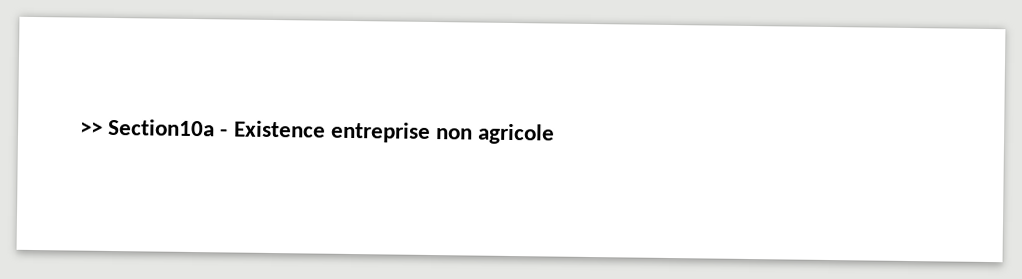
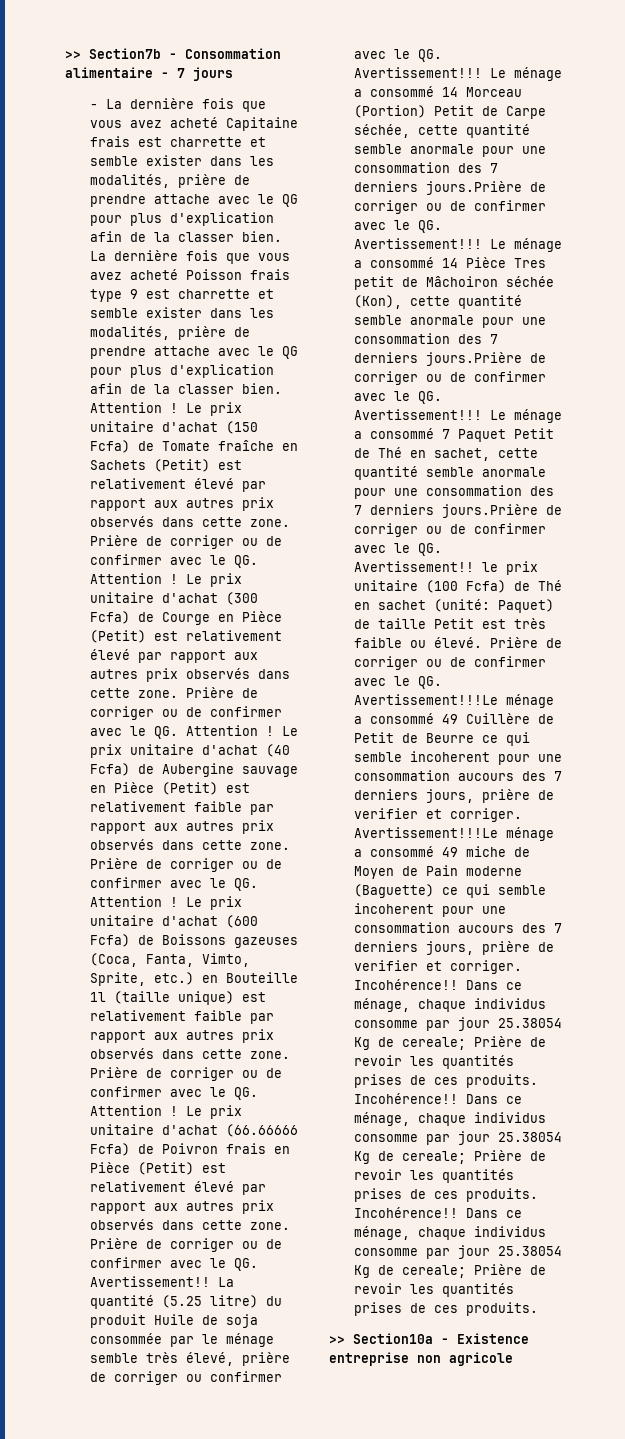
[80,121,103,135] >> -> [65,48,281,59] [65,67,233,81] [90,98,267,112] [90,117,299,131] [90,136,267,147] [90,155,275,166] [90,174,251,188] [90,194,299,207] [90,212,275,226] [90,231,283,242] [90,250,291,264] [90,269,291,280] [90,289,275,302] [90,307,275,318] [90,326,251,340] [90,346,299,359] [90,364,275,378] [90,383,283,394] [90,402,243,416] [90,421,259,434] [90,440,299,453] [90,459,243,472] [90,478,267,492] [90,497,275,511] [90,516,291,527] [90,535,283,549] [90,554,259,568] [90,573,243,587] [90,592,259,605] [90,611,283,625] [90,630,283,643] [90,649,259,663] [90,668,291,682] [90,687,259,698] [90,706,283,720] [90,725,299,739] [90,744,291,758] [90,763,299,777] [90,782,251,795] [90,801,275,815] [90,820,275,834] [90,839,291,850] [90,858,283,872] [90,877,259,891] [90,896,243,910] [90,915,259,928] [90,934,299,948] [90,953,251,967] [90,972,299,986] [90,991,267,1005] [90,1010,275,1024] [90,1029,275,1043] [90,1048,291,1059] [90,1067,283,1081] [90,1086,259,1100] [90,1105,243,1119] [90,1124,299,1137] [90,1143,291,1156] [90,1162,227,1175] [90,1181,267,1195] [90,1200,275,1214] [90,1219,291,1230] [90,1238,283,1252] [90,1257,259,1271] [90,1276,235,1287] [90,1295,283,1309] [90,1314,259,1328] [90,1333,275,1347] [90,1352,291,1366] [90,1371,283,1385] [354,49,443,62] [354,67,563,81] [354,86,523,97] [354,105,547,119] [354,124,531,138] [354,144,547,157] [354,162,499,173] [354,181,547,195] [354,200,547,214] [354,220,443,233] [354,238,563,252] [354,257,547,268] [354,276,555,290] [354,295,523,309] [354,315,547,328] [354,333,499,344] [354,352,547,366] [354,371,547,385] [354,391,443,404] [354,409,563,423] [354,428,555,442] [354,447,539,461] [354,466,547,480] [354,485,555,499] [354,504,563,518] [354,523,547,537] [354,543,443,556] [354,561,539,575] [354,580,563,593] [354,599,555,613] [354,618,547,629] [354,637,563,648] [354,656,547,670] [354,676,443,689] [354,694,555,708] [354,713,555,724] [354,732,531,746] [354,751,563,765] [354,770,563,781] [354,789,555,803] [354,808,523,822] [354,827,555,841] [354,846,531,857] [354,865,523,879] [354,884,547,898] [354,903,507,917] [354,922,563,933] [354,941,555,955] [354,960,523,974] [354,979,523,990] [354,998,547,1012] [354,1017,563,1031] [354,1036,547,1050] [354,1055,515,1069] [354,1074,539,1088] [354,1093,523,1104] [354,1112,547,1126] [354,1131,563,1145] [354,1150,547,1164] [354,1169,515,1183] [354,1188,539,1202] [354,1207,523,1218] [354,1226,547,1240] [354,1245,563,1259] [354,1264,547,1278] [354,1283,515,1297] [354,1302,539,1316] [329,1336,345,1344] >> Section7b - Consommation alimentaire - 7 jours // - La dernière fois que vous avez acheté Capitaine frais est charrette et semble exister dans les modalités, prière de prendre attache avec le QG pour plus d'explication afin de la classer bien. La dernière fois que vous avez acheté Poisson frais type 9 est charrette et semble exister dans les modalités, prière de prendre attache avec le QG pour plus d'explication afin de la classer bien. Attention ! Le prix unitaire d'achat (150 Fcfa) de Tomate fraîche en Sachets (Petit) est relativement élevé par rapport aux autres prix observés dans cette zone. Prière de corriger ou de confirmer avec le QG. Attention ! Le prix unitaire d'achat (300 Fcfa) de Courge en Pièce (Petit) est relativement élevé par rapport aux autres prix observés dans cette zone. Prière de corriger ou de confirmer avec le QG. Attention ! Le prix unitaire d'achat (40 Fcfa) de Aubergine sauvage en Pièce (Petit) est relativement faible par rapport aux autres prix observés dans cette zone. Prière de corriger ou de confirmer avec le QG. Attention ! Le prix unitaire d'achat (600 Fcfa) de Boissons gazeuses (Coca, Fanta, Vimto, Sprite, etc.) en Bouteille 1l (taille unique) est relativement faible par rapport aux autres prix observés dans cette zone. Prière de corriger ou de confirmer avec le QG. Attention ! Le prix unitaire d'achat (66.66666 Fcfa) de Poivron frais en Pièce (Petit) est relativement élevé par rapport aux autres prix observés dans cette zone. Prière de corriger ou de confirmer avec le QG. Avertissement!! La quantité (5.25 litre) du produit Huile de soja consommée par le ménage semble très élevé, prière de corriger ou confirmer avec le QG. Avertissement!!! Le ménage a consommé 14 Morceau (Portion) Petit de Carpe séchée, cette quantité semble anormale pour une consommation des 7 derniers jours.Prière de corriger ou de confirmer avec le QG. Avertissement!!! Le ménage a consommé 14 Pièce Tres petit de Mâchoiron séchée (Kon), cette quantité semble anormale pour une consommation des 7 derniers jours.Prière de corriger ou de confirmer avec le QG. Avertissement!!! Le ménage a consommé 7 Paquet Petit de Thé en sachet, cette quantité semble anormale pour une consommation des 7 derniers jours.Prière de corriger ou de confirmer avec le QG. Avertissement!! le prix unitaire (100 Fcfa) de Thé en sachet (unité: Paquet) de taille Petit est très faible ou élevé. Prière de corriger ou de confirmer avec le QG. Avertissement!!!Le ménage a consommé 49 Cuillère de Petit de Beurre ce qui semble incoherent pour une consommation aucours des 7 derniers jours, prière de verifier et corriger. Avertissement!!!Le ménage a consommé 49 miche de Moyen de Pain moderne (Baguette) ce qui semble incoherent pour une consommation aucours des 7 derniers jours, prière de verifier et corriger. Incohérence!! Dans ce ménage, chaque individus consomme par jour 25.38054 Kg de cereale; Prière de revoir les quantités prises de ces produits. Incohérence!! Dans ce ménage, chaque individus consomme par jour 25.38054 Kg de cereale; Prière de revoir les quantités prises de ces produits. Incohérence!! Dans ce ménage, chaque individus consomme par jour 25.38054 Kg de cereale; Prière de revoir les quantités prises de ces produits. // >>

